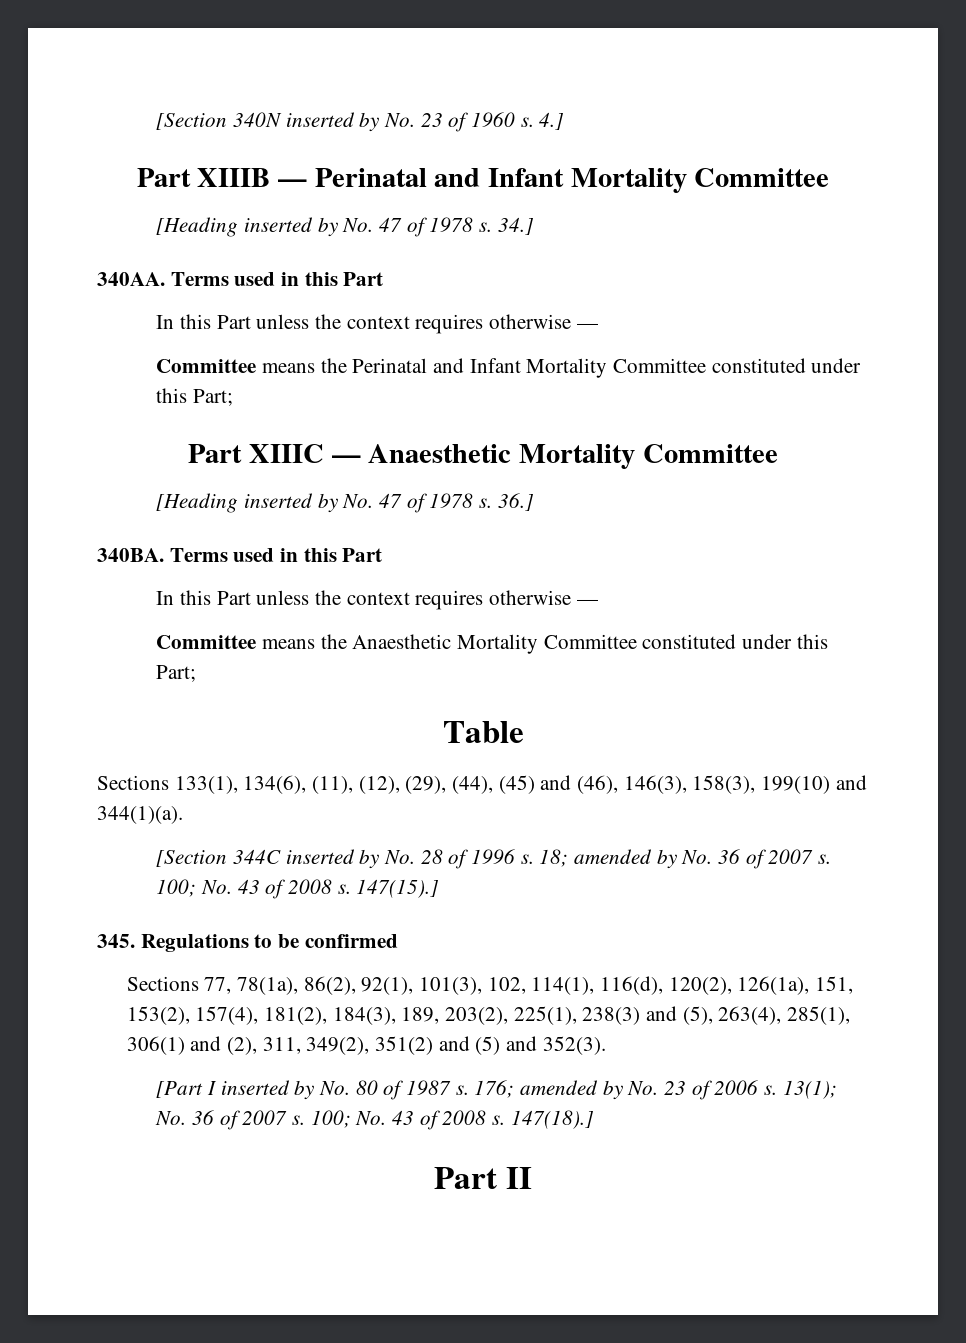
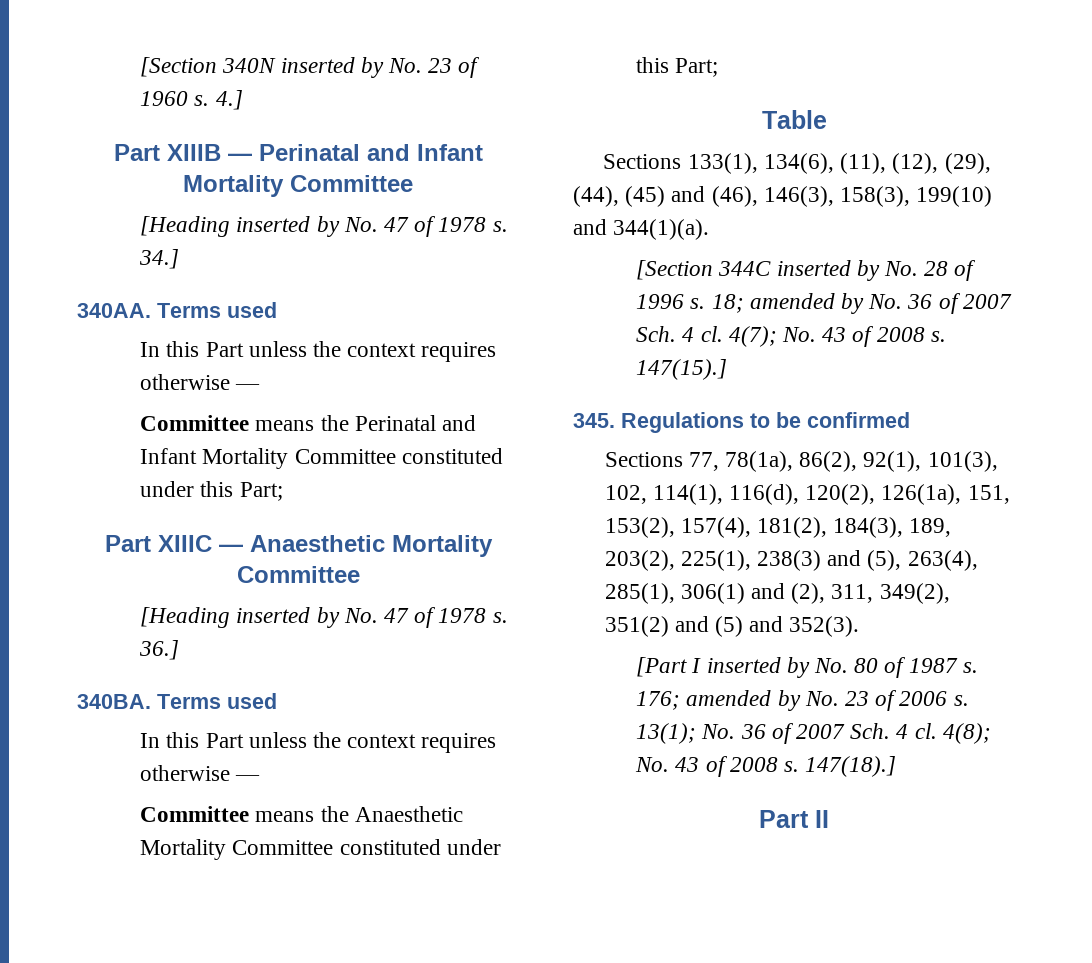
[281,272,384,286] in this Part -> (277, 310) none
[280,548,383,562] in this Part -> (277, 701) none
[818,854,832,864] [156,879,197,897] s. 100; -> [636,326,777,347] Sch. 4 cl. 4(7);
[292,1110,351,1128] s. 100; -> [850,723,991,744] Sch. 4 cl. 4(8);

